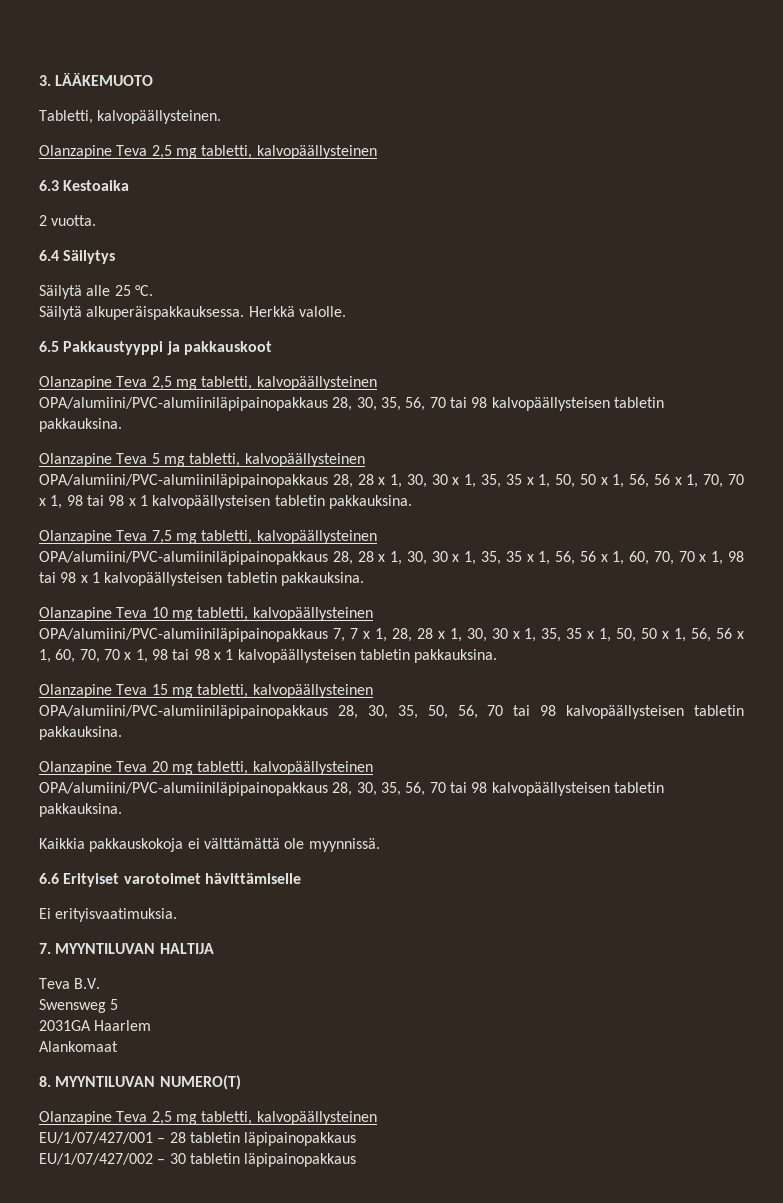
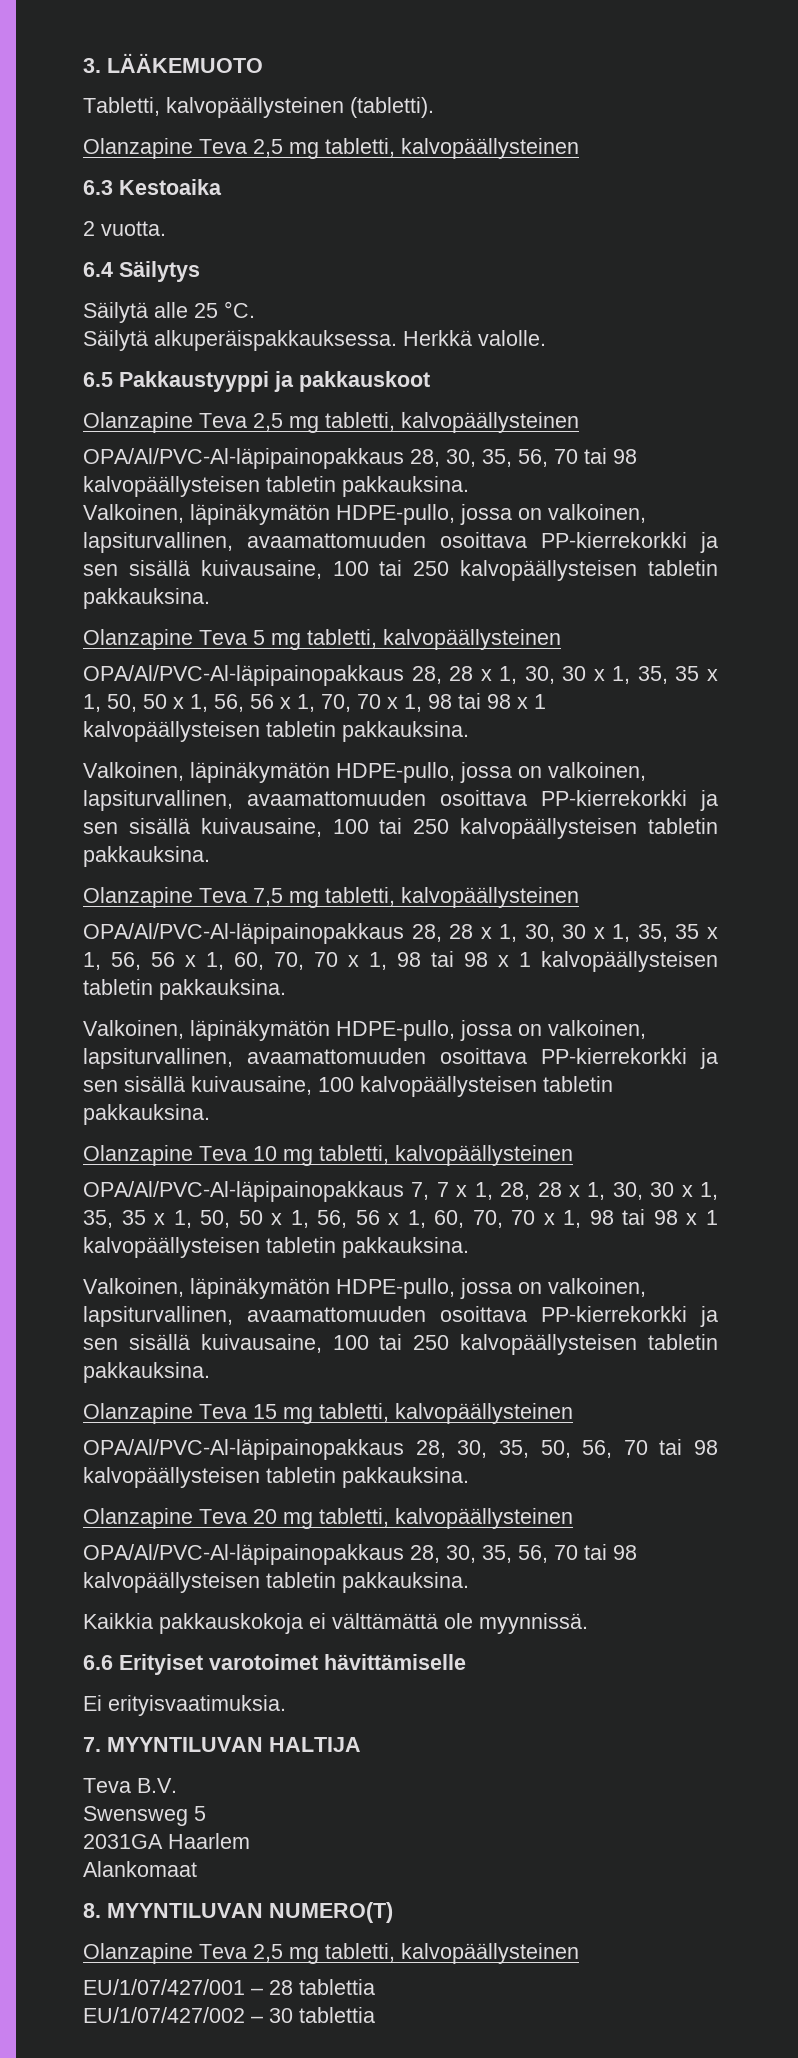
[97,110,222,124] kalvopäällysteinen. -> [166,97,434,118] kalvopäällysteinen (tabletti).
[39,397,328,411] OPA/alumiini/PVC-alumiiniläpipainopakkaus -> [83,448,404,469] OPA/Al/PVC-Al-läpipainopakkaus
(122, 425) none -> [83,504,646,525] [83,532,718,553] [83,560,718,581] [83,588,210,609] // Valkoinen, läpinäkymätön HDPE-pullo, jossa on valkoinen, lapsiturvallinen, avaamattomuuden osoittava PP-kierrekorkki ja sen sisällä kuivausaine, 100 tai 250 kalvopäällysteisen tabletin pakkauksina.
[39,474,328,488] OPA/alumiini/PVC-alumiiniläpipainopakkaus -> [83,665,404,686] OPA/Al/PVC-Al-läpipainopakkaus
(412, 502) none -> [83,762,646,783] [83,790,718,811] [83,818,718,839] [83,846,210,867] // Valkoinen, läpinäkymätön HDPE-pullo, jossa on valkoinen, lapsiturvallinen, avaamattomuuden osoittava PP-kierrekorkki ja sen sisällä kuivausaine, 100 tai 250 kalvopäällysteisen tabletin pakkauksina.
[39,551,328,565] OPA/alumiini/PVC-alumiiniläpipainopakkaus -> [83,923,404,944] OPA/Al/PVC-Al-läpipainopakkaus
(364, 579) none -> [83,1020,646,1041] [83,1048,718,1069] [83,1076,613,1097] [83,1104,210,1125] // Valkoinen, läpinäkymätön HDPE-pullo, jossa on valkoinen, lapsiturvallinen, avaamattomuuden osoittava PP-kierrekorkki ja sen sisällä kuivausaine, 100 kalvopäällysteisen tabletin pakkauksina.
[39,628,328,642] OPA/alumiini/PVC-alumiiniläpipainopakkaus -> [83,1181,404,1202] OPA/Al/PVC-Al-läpipainopakkaus
(498, 656) none -> [83,1278,646,1299] [83,1306,718,1327] [83,1334,718,1355] [83,1362,210,1383] // Valkoinen, läpinäkymätön HDPE-pullo, jossa on valkoinen, lapsiturvallinen, avaamattomuuden osoittava PP-kierrekorkki ja sen sisällä kuivausaine, 100 tai 250 kalvopäällysteisen tabletin pakkauksina.
[39,705,328,719] OPA/alumiini/PVC-alumiiniläpipainopakkaus -> [83,1439,404,1460] OPA/Al/PVC-Al-läpipainopakkaus
[39,782,328,796] OPA/alumiini/PVC-alumiiniläpipainopakkaus -> [83,1544,404,1565] OPA/Al/PVC-Al-läpipainopakkaus
[189,1132,357,1146] tabletin läpipainopakkaus -> [299,1979,375,1995] tablettia
[189,1153,357,1167] tabletin läpipainopakkaus -> [299,2007,375,2023] tablettia

